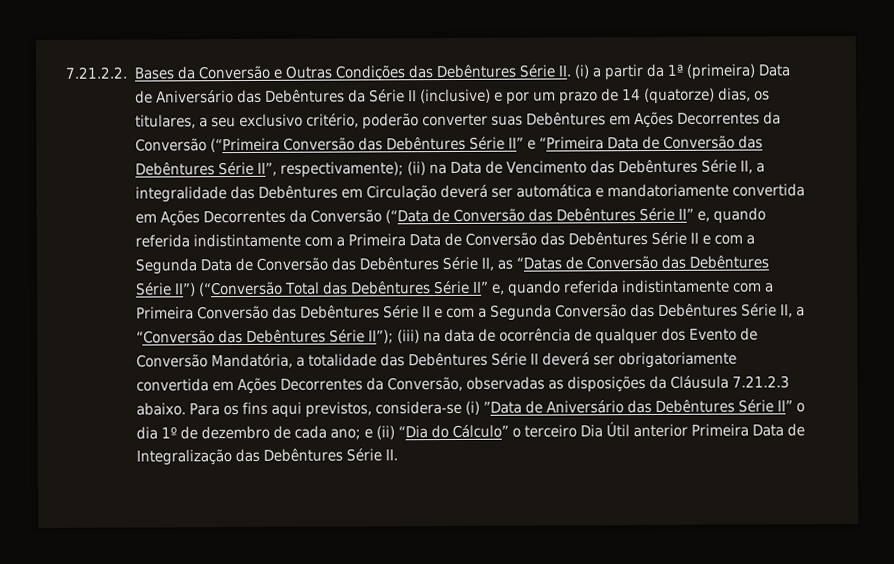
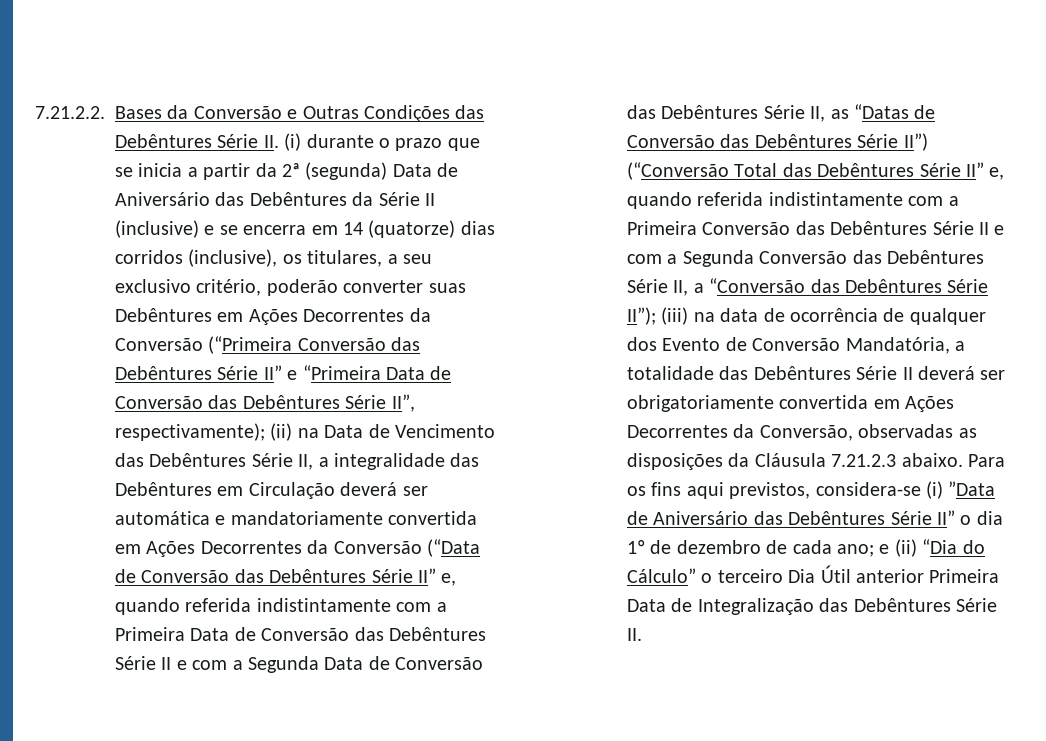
(591, 71) none -> [306,134,480,151] [115,163,183,177] durante o prazo que se inicia
[667,63,757,80] 1ª (primeira) -> [282,162,388,180] 2ª (segunda)
[505,87,752,105] por um prazo de 14 (quatorze) dias, -> [219,220,495,238] [115,249,278,267] se encerra em 14 (quatorze) dias corridos (inclusive),

